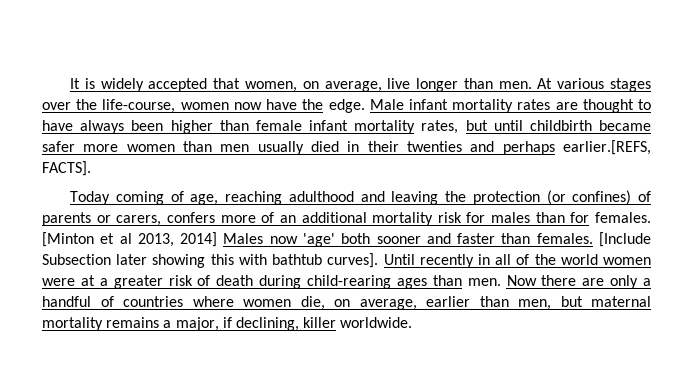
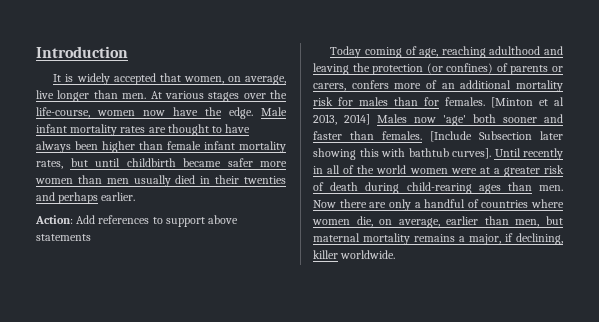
(70, 83) none -> [36,46,128,58] Introduction //
[562,140,651,155] [42,161,91,176] earlier.[REFS, FACTS]. -> [101,192,136,201] [35,215,239,227] [36,234,91,241] earlier. // Action: Add references to support above statements

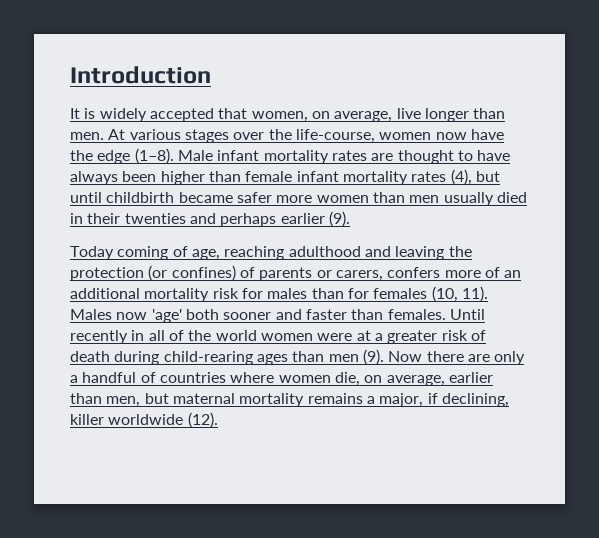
[229,107,253,119] edge. -> [97,148,174,164] edge (1–8).
[36,160,63,169] rates, -> [411,169,472,185] rates (4),
[101,192,136,201] [35,215,239,227] [36,234,91,241] earlier. // Action: Add references to support above statements -> [280,211,350,227] earlier (9).
[445,97,564,108] [313,114,370,125] females. [Minton et al 2013, 2014] -> [373,286,488,302] females (10, 11).
[430,131,563,142] [313,148,491,160] [Include Subsection later showing this with bathtub curves]. -> (446, 314) none
[539,185,563,191] men. -> [328,349,384,365] men (9).
[340,250,396,259] worldwide. -> [108,412,218,428] worldwide (12).

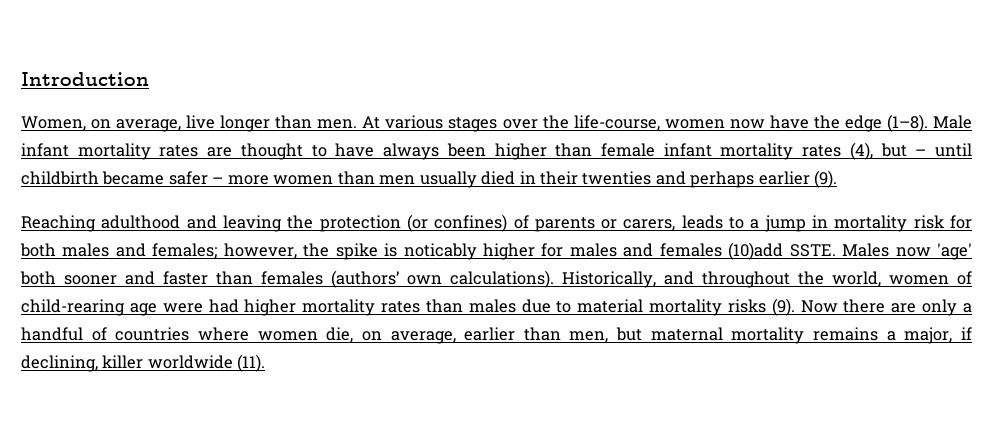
[70,108,308,122] It is widely accepted that women, -> [21,116,86,131] Women,
(500, 176) none -> [915,149,927,156] –
(272, 197) none -> [212,177,224,184] –
[70,246,285,260] Today coming of age, reaching -> [21,215,96,232] Reaching
[387,267,522,278] [70,286,488,302] confers more of an additional mortality risk for males than for females (10, 11). -> [681,215,972,232] [20,242,836,260] leads to a jump in mortality risk for both males and females; however, the spike is noticably higher for males and females (10)add SSTE.
[387,309,485,320] [70,330,486,344] [70,351,359,365] females. Until recently in all of the world women were at a greater risk of death during child-rearing ages than men -> [261,270,972,288] [21,299,766,316] females (authors’ own calculations). Historically, and throughout the world, women of child-rearing age were had higher mortality rates than males due to material mortality risks
[187,412,218,428] (12). -> [237,354,266,372] (11).

